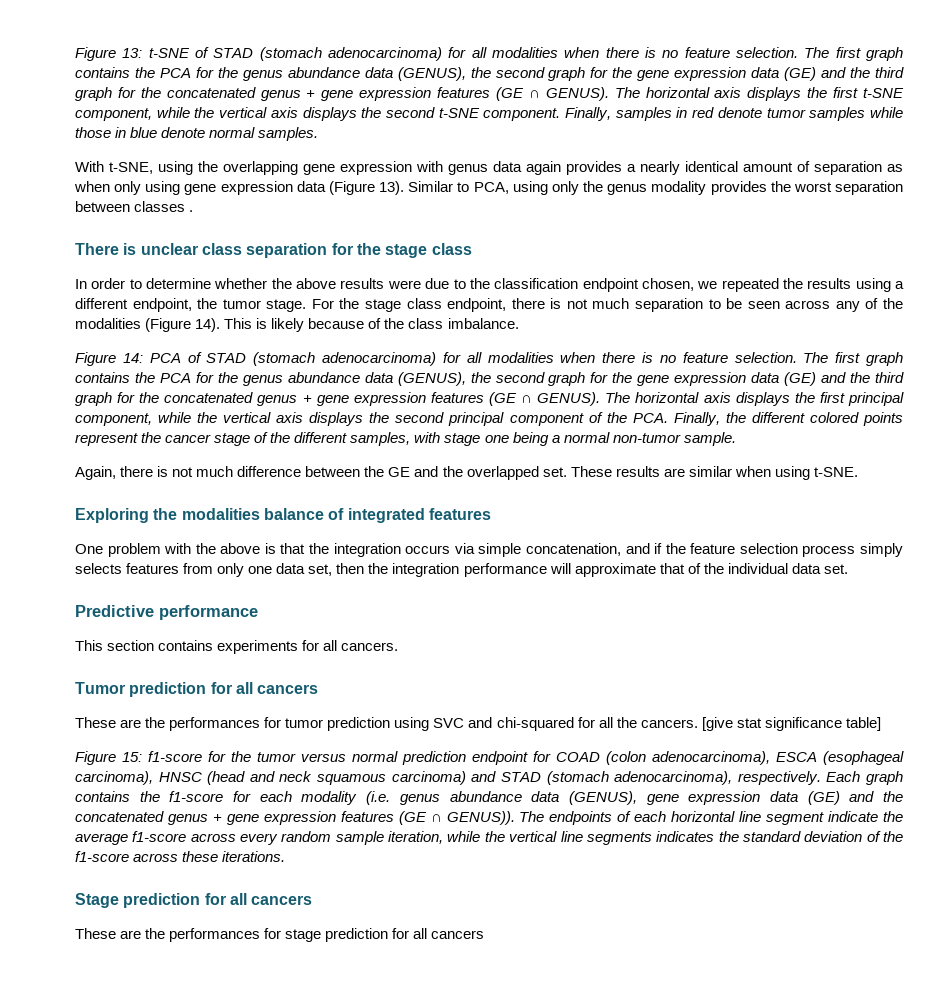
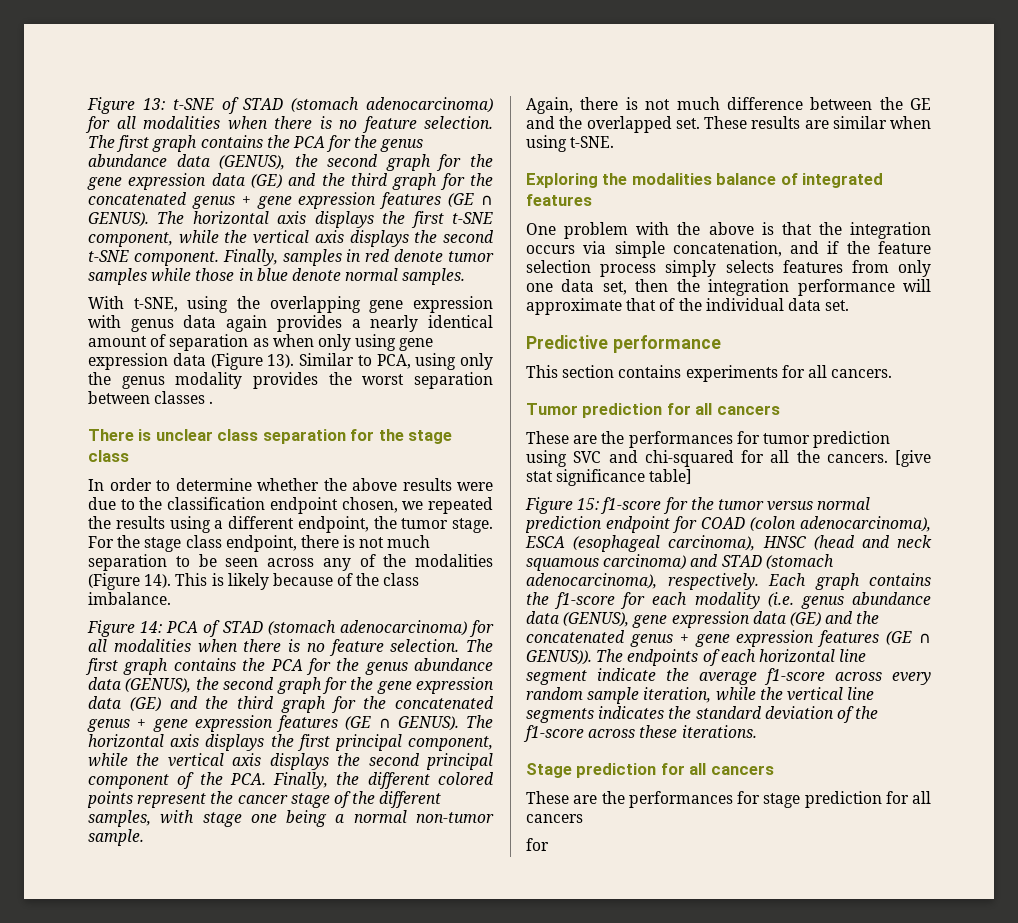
(485, 934) none -> [526,838,549,851] // for

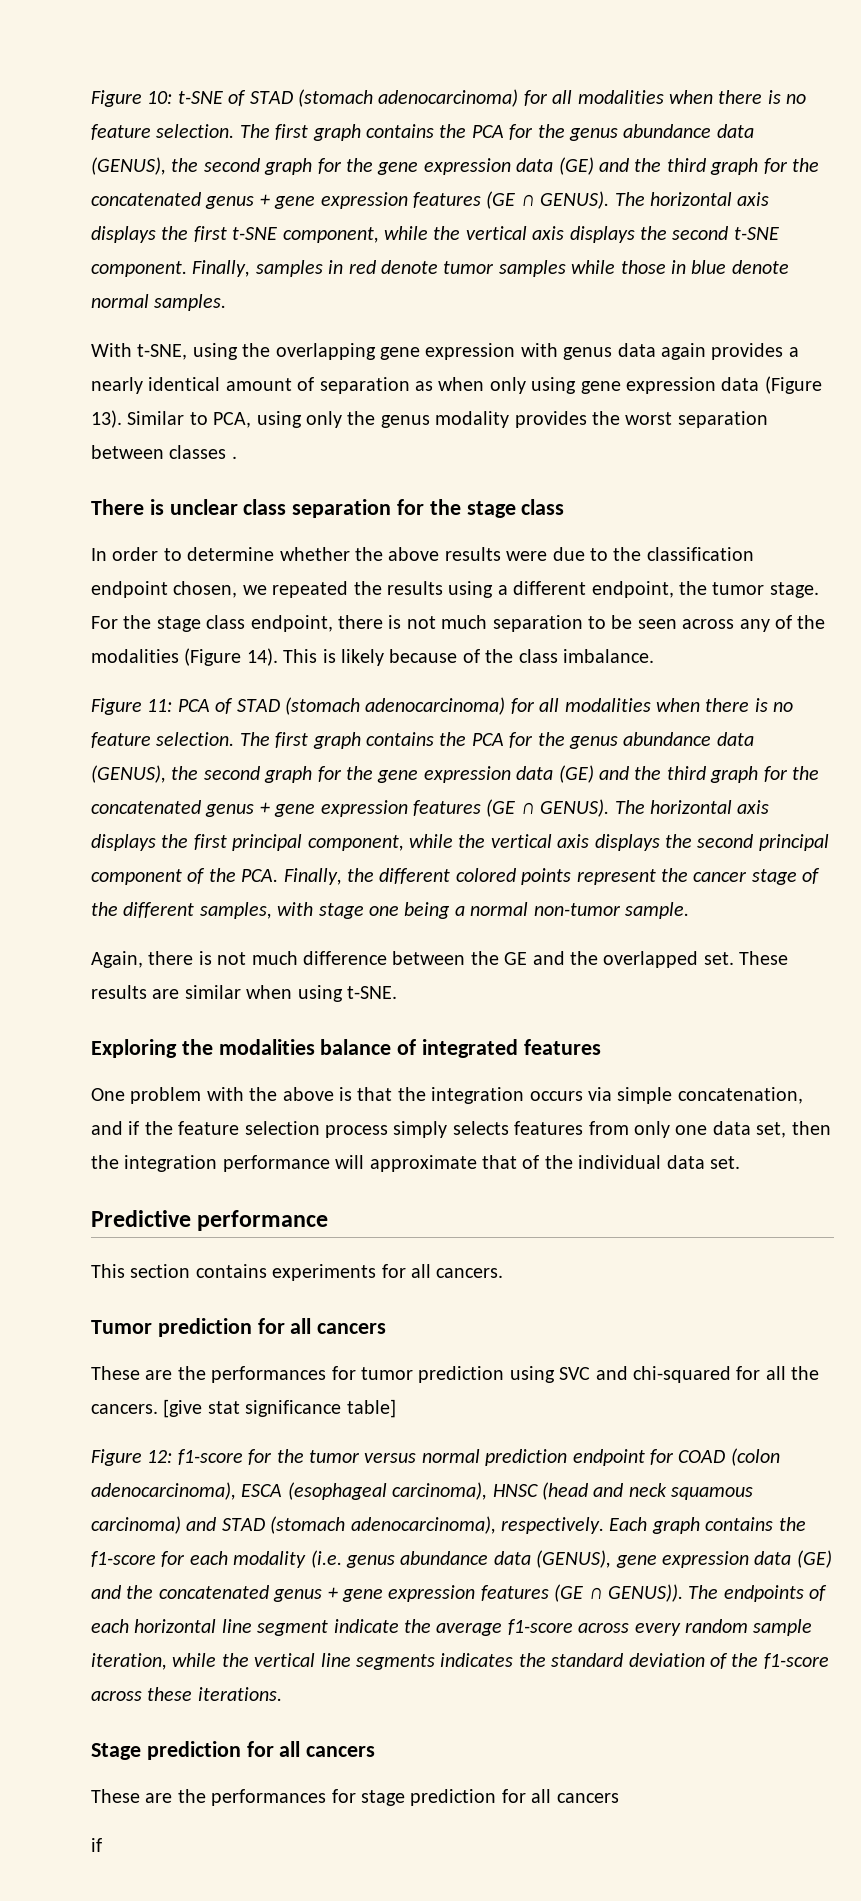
[87,97,165,114] Figure 13: -> [91,90,173,107] Figure 10:
[140,621,163,633] 14: -> [147,699,173,712] 11:
[577,498,600,510] 15: -> [147,1450,173,1463] 12:
[526,838,549,851] for -> [91,1838,102,1852] if

